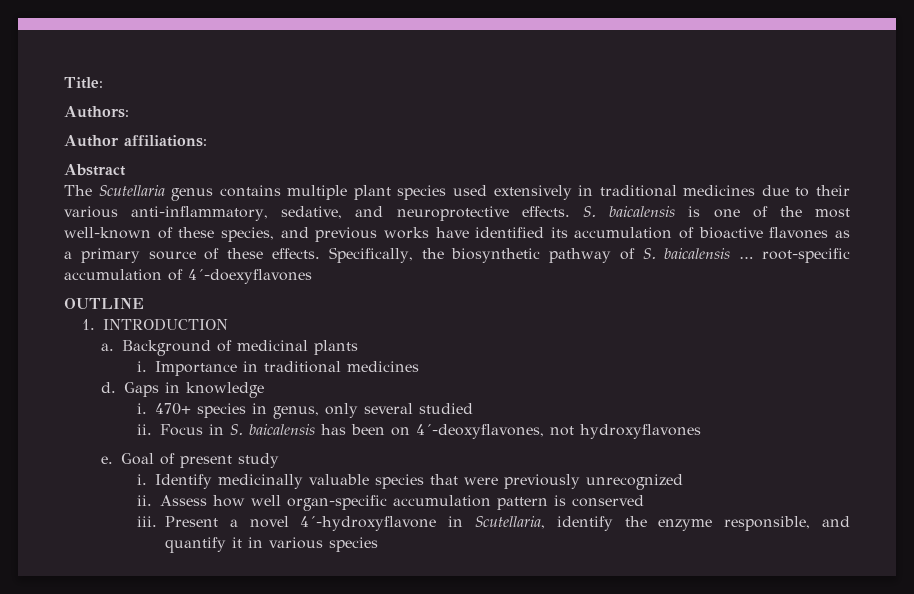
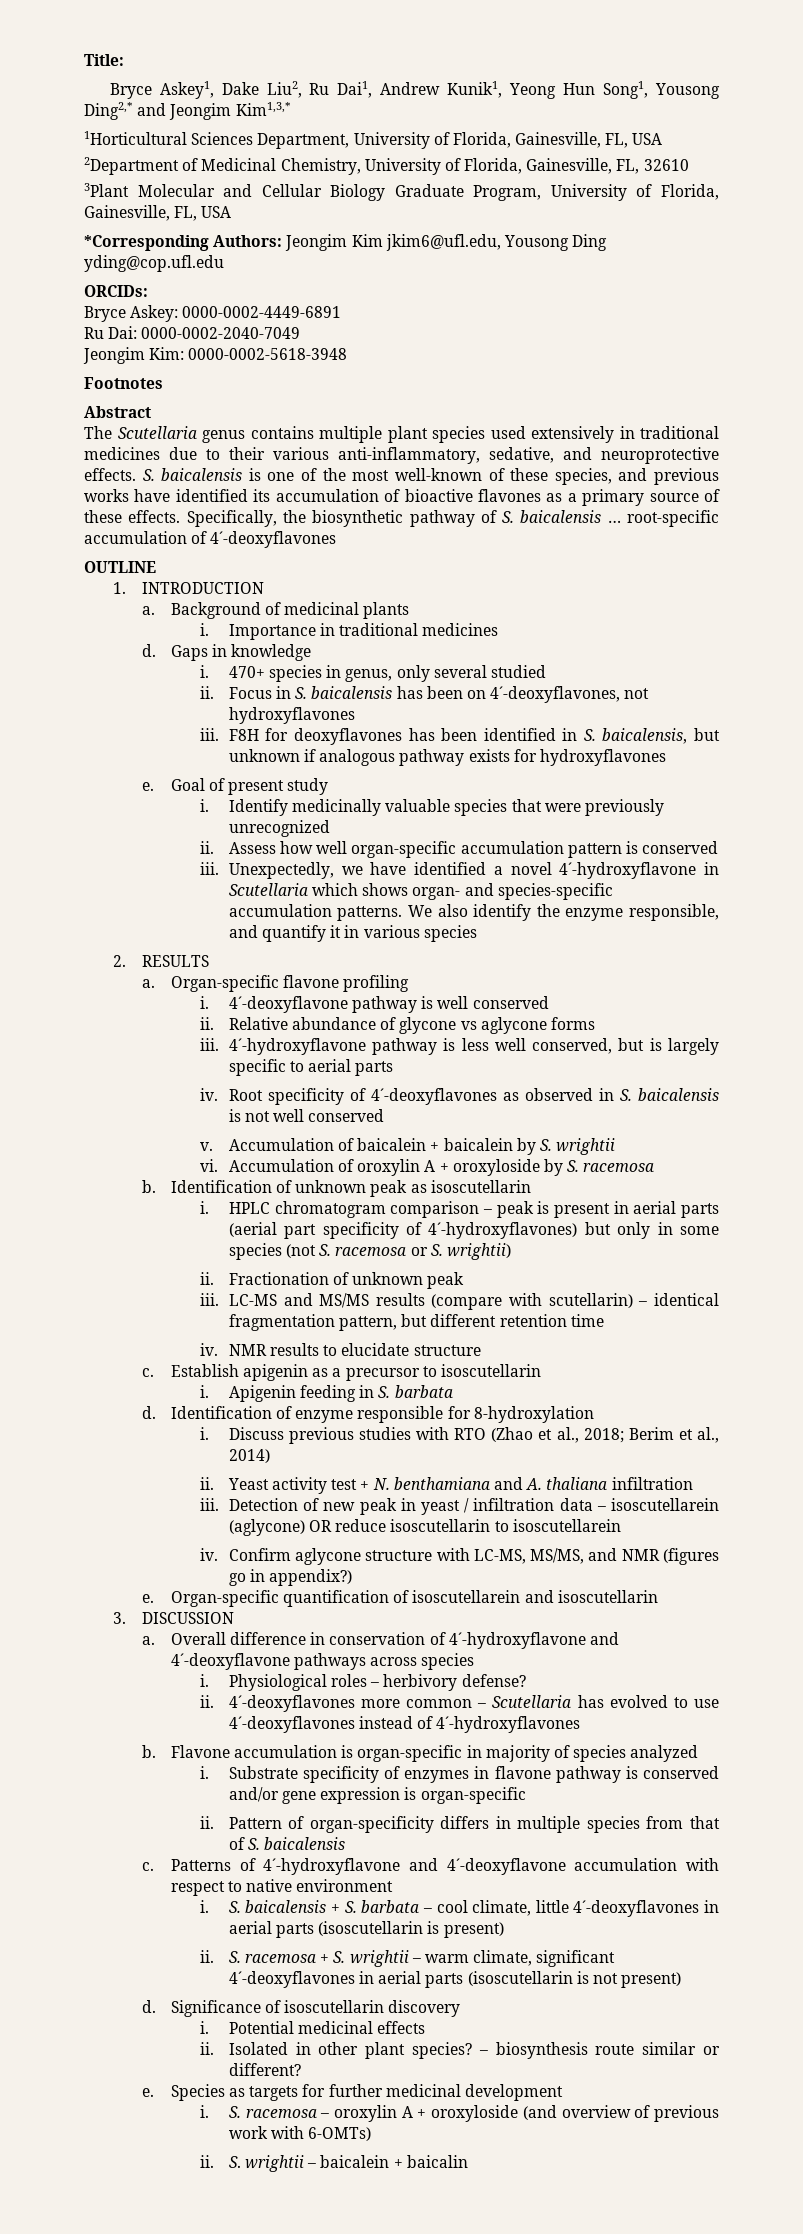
[64,106,129,118] [64,135,207,147] Authors: // Author affiliations: -> [109,81,720,99] [84,102,291,120] [84,131,663,149] [84,157,689,175] [84,183,719,201] [84,205,232,221] [84,234,608,251] [84,255,224,272] [84,285,148,297] [84,305,342,322] [84,326,301,339] [83,347,348,364] [84,377,163,389] Bryce Askey1, Dake Liu2, Ru Dai1, Andrew Kunik1, Yeong Hun Song1, Yousong Ding2,* and Jeongim Kim1,3,* // 1Horticultural Sciences Department, University of Florida, Gainesville, FL, USA // 2Department of Medicinal Chemistry, University of Florida, Gainesville, FL, 32610 // 3Plant Molecular and Cellular Biology Graduate Program, University of Florida, Gainesville, FL, USA // *Corresponding Authors: Jeongim Kim jkim6@ufl.edu, Yousong Ding yding@cop.ufl.edu // ORCIDs: // Bryce Askey: 0000-0002-4449-6891 // Ru Dai: 0000-0002-2040-7049 // Jeongim Kim: 0000-0002-5618-3948 // Footnotes
[188,269,312,284] 4´-doexyflavones -> [210,531,337,548] 4´-deoxyflavones
(702, 431) none -> [199,728,720,745] [228,749,666,766] // iii. F8H for deoxyflavones has been identified in S. baicalensis, but unknown if analogous pathway exists for hydroxyflavones
[165,516,546,531] Present a novel 4´-hydroxyflavone in Scutellaria, -> [228,862,719,879] [228,883,613,900] [228,904,468,921] Unexpectedly, we have identified a novel 4´-hydroxyflavone in Scutellaria which shows organ- and species-specific accumulation patterns. We also
(379, 544) none -> [112,955,209,967] [141,975,410,992] [199,996,549,1013] [199,1017,595,1034] [199,1038,719,1055] [228,1059,394,1076] [199,1088,719,1105] [228,1109,385,1122] [199,1138,616,1155] [199,1159,655,1176] [141,1180,531,1197] [199,1201,720,1218] [228,1222,719,1239] [228,1243,511,1260] [199,1272,465,1289] [199,1293,719,1310] [228,1314,604,1331] [199,1343,481,1356] [141,1364,542,1381] [199,1385,453,1402] [141,1406,594,1423] [199,1427,720,1444] [228,1449,270,1463] [199,1477,693,1494] [199,1498,720,1515] [228,1519,621,1536] [199,1548,719,1565] [228,1569,353,1586] [141,1590,658,1607] [112,1612,234,1624] [141,1632,620,1649] [170,1653,475,1670] [199,1674,526,1691] [199,1695,719,1712] [228,1716,581,1733] [141,1745,699,1762] [199,1766,719,1783] [228,1787,526,1804] [199,1816,720,1833] [228,1837,346,1850] [141,1858,719,1875] [170,1879,394,1896] [199,1900,719,1917] [228,1921,504,1938] [199,1950,616,1967] [228,1971,682,1988] [141,2000,461,2017] [199,2021,426,2034] [199,2042,720,2059] [228,2063,301,2076] [141,2084,564,2101] [199,2105,720,2122] [228,2126,372,2141] [199,2155,468,2172] // 2. RESULTS // a. Organ-specific flavone profiling // i. 4´-deoxyflavone pathway is well conserved // ii. Relative abundance of glycone vs aglycone forms // iii. 4´-hydroxyflavone pathway is less well conserved, but is largely specific to aerial parts // iv. Root specificity of 4´-deoxyflavones as observed in S. baicalensis is not well conserved // v. Accumulation of baicalein + baicalein by S. wrightii // vi. Accumulation of oroxylin A + oroxyloside by S. racemosa // b. Identification of unknown peak as isoscutellarin // i. HPLC chromatogram comparison – peak is present in aerial parts (aerial part specificity of 4´-hydroxyflavones) but only in some species (not S. racemosa or S. wrightii) // ii. Fractionation of unknown peak // iii. LC-MS and MS/MS results (compare with scutellarin) – identical fragmentation pattern, but different retention time // iv. NMR results to elucidate structure // c. Establish apigenin as a precursor to isoscutellarin // i. Apigenin feeding in S. barbata // d. Identification of enzyme responsible for 8-hydroxylation // i. Discuss previous studies with RTO (Zhao et al., 2018; Berim et al., 2014) // ii. Yeast activity test + N. benthamiana and A. thaliana infiltration // iii. Detection of new peak in yeast / infiltration data – isoscutellarein (aglycone) OR reduce isoscutellarin to isoscutellarein // iv. Confirm aglycone structure with LC-MS, MS/MS, and NMR (figures go in appendix?) // e. Organ-specific quantification of isoscutellarein and isoscutellarin // 3. DISCUSSION // a. Overall difference in conservation of 4´-hydroxyflavone and 4´-deoxyflavone pathways across species // i. Physiological roles – herbivory defense? // ii. 4´-deoxyflavones more common – Scutellaria has evolved to use 4´-deoxyflavones instead of 4´-hydroxyflavones // b. Flavone accumulation is organ-specific in majority of species analyzed // i. Substrate specificity of enzymes in flavone pathway is conserved and/or gene expression is organ-specific // ii. Pattern of organ-specificity differs in multiple species from that of S. baicalensis // c. Patterns of 4´-hydroxyflavone and 4´-deoxyflavone accumulation with respect to native environment // i. S. baicalensis + S. barbata – cool climate, little 4´-deoxyflavones in aerial parts (isoscutellarin is present) // ii. S. racemosa + S. wrightii – warm climate, significant 4´-deoxyflavones in aerial parts (isoscutellarin is not present) // d. Significance of isoscutellarin discovery // i. Potential medicinal effects // ii. Isolated in other plant species? – biosynthesis route similar or different? // e. Species as targets for further medicinal development // i. S. racemosa – oroxylin A + oroxyloside (and overview of previous work with 6-OMTs) // ii. S. wrightii – baicalein + baicalin

